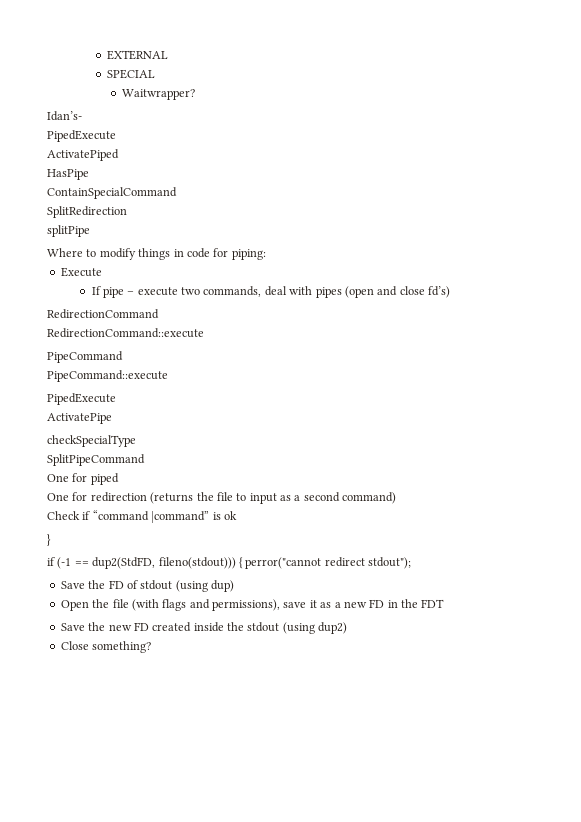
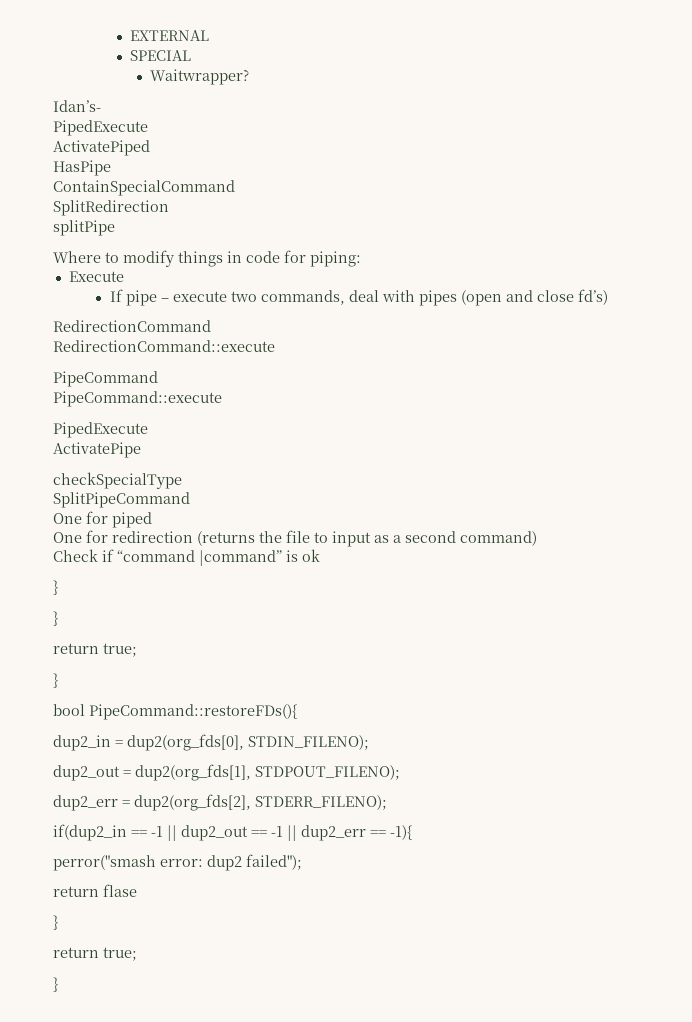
[47,557,411,569] [60,580,234,592] [60,599,445,611] [60,622,348,634] [60,641,152,653] if (-1 == dup2(StdFD, fileno(stdout))) { perror("cannot redirect stdout"); // Save the FD of stdout (using dup) // Open the file (with flags and permissions), save it as a new FD in the FDT // Save the new FD created inside the stdout (using dup2) // Close something? -> [53,611,58,626] [53,643,137,657] [53,673,58,688] [53,704,297,720] [53,734,369,751] [53,764,400,781] [53,794,387,811] [53,824,412,841] [53,854,302,871] [53,884,137,897] [53,915,58,930] [53,947,137,961] [53,977,58,992] } // return true; // } // bool PipeCommand::restoreFDs(){ // dup2_in = dup2(org_fds[0], STDIN_FILENO); // dup2_out = dup2(org_fds[1], STDPOUT_FILENO); // dup2_err = dup2(org_fds[2], STDERR_FILENO); // if(dup2_in == -1 || dup2_out == -1 || dup2_err == -1){ // perror("smash error: dup2 failed"); // return flase // } // return true; // }

